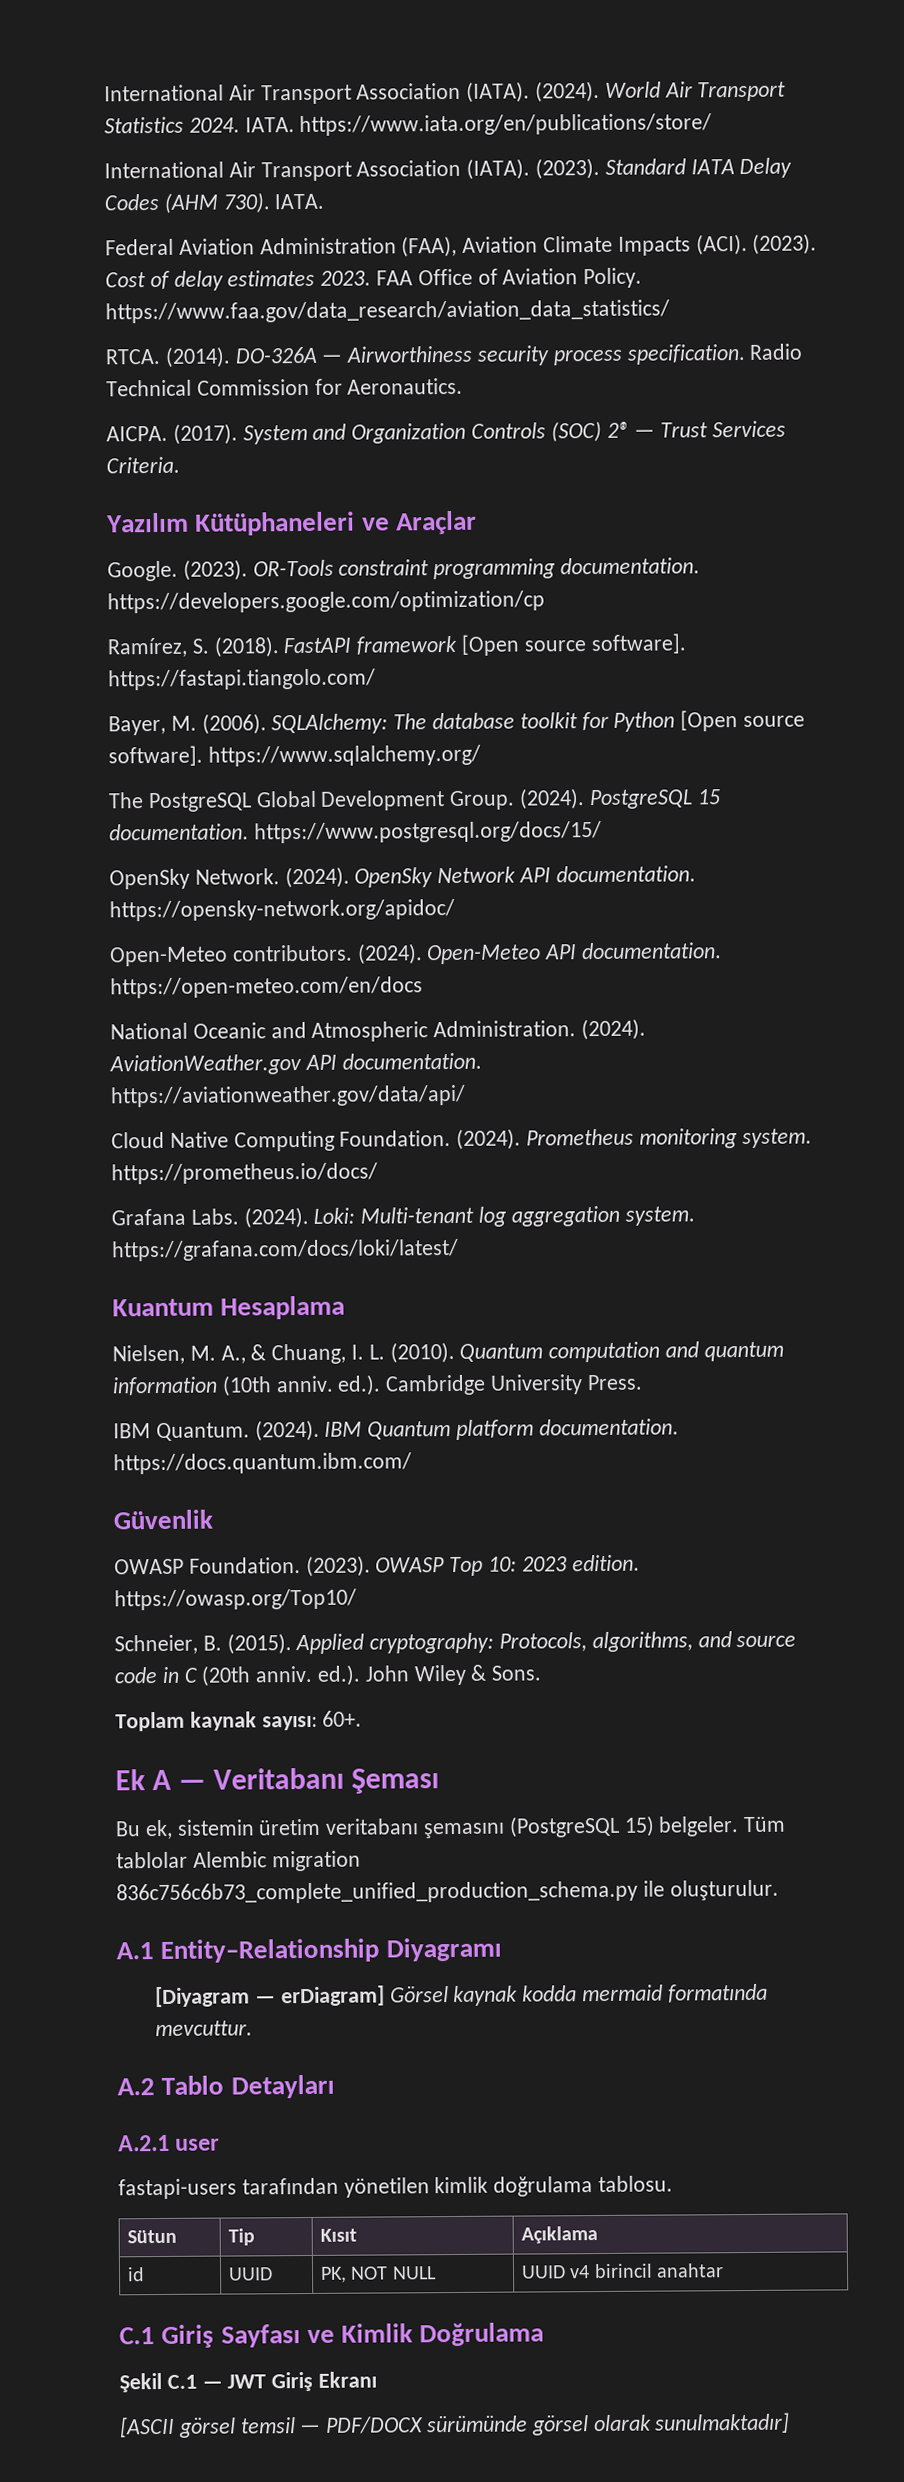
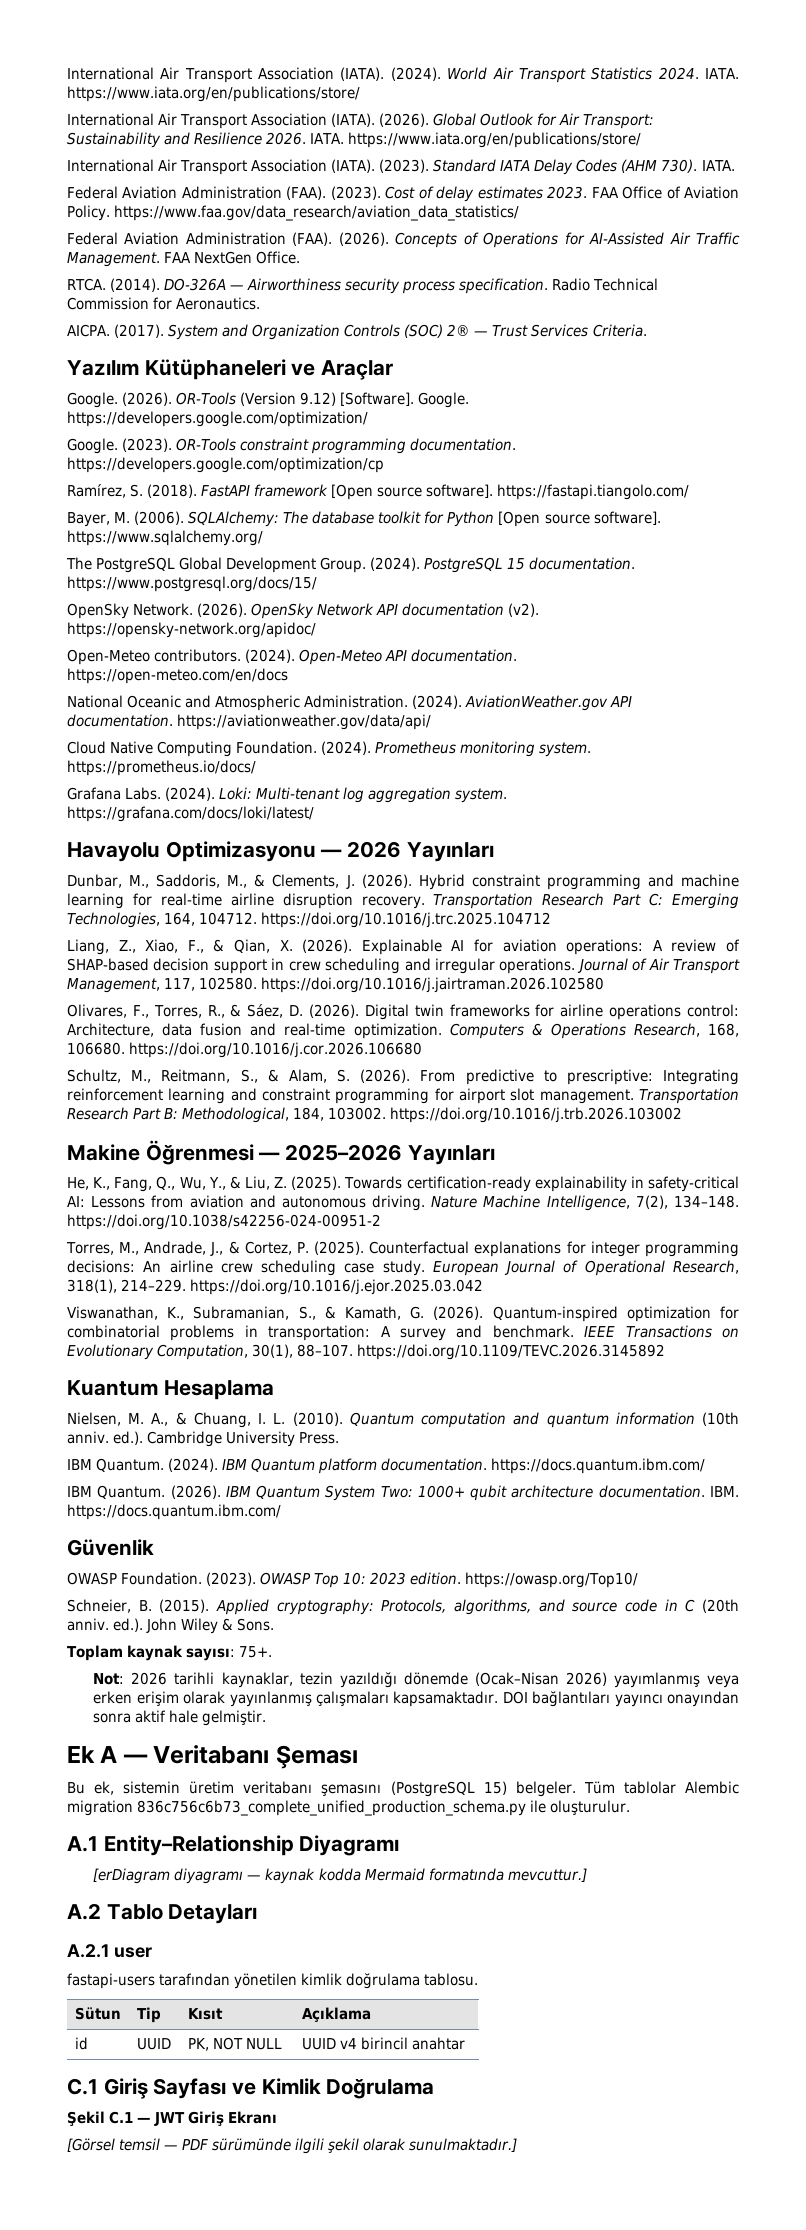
(713, 125) none -> [67,113,655,129] [67,132,642,148] // International Air Transport Association (IATA). (2026). Global Outlook for Air Transport: Sustainability and Resilience 2026. IATA. https://www.iata.org/en/publications/store/
[401,233,748,258] (FAA), Aviation Climate Impacts (ACI). -> [286,186,327,200] (FAA).
(670, 311) none -> [67,232,741,248] [67,251,301,267] // Federal Aviation Administration (FAA). (2026). Concepts of Operations for AI-Assisted Air Traffic Management. FAA NextGen Office.
(477, 522) none -> [67,392,470,408] [67,411,368,427] // Google. (2026). OR-Tools (Version 9.12) [Software]. Google. https://developers.google.com/optimization/
[284,866,350,889] (2024). -> [197,603,248,617] (2026).
[555,865,696,883] documentation. -> [402,603,540,617] documentation (v2).
(459, 1250) none -> [67,841,494,862] [67,874,739,890] [67,893,739,909] [67,912,552,928] [67,939,741,955] [67,958,741,974] [67,977,605,993] [67,1004,739,1020] [67,1023,740,1039] [67,1042,423,1058] [67,1069,739,1085] [67,1088,740,1104] [67,1107,683,1123] [67,1140,495,1165] [67,1176,739,1192] [67,1195,740,1211] [67,1214,381,1230] [66,1241,739,1257] [67,1260,740,1276] [67,1279,484,1295] [67,1306,739,1322] [67,1325,739,1341] [67,1344,666,1360] // Havayolu Optimizasyonu — 2026 Yayınları // Dunbar, M., Saddoris, M., & Clements, J. (2026). Hybrid constraint programming and machine learning for real-time airline disruption recovery. Transportation Research Part C: Emerging Technologies, 164, 104712. https://doi.org/10.1016/j.trc.2025.104712 // Liang, Z., Xiao, F., & Qian, X. (2026). Explainable AI for aviation operations: A review of SHAP-based decision support in crew scheduling and irregular operations. Journal of Air Transport Management, 117, 102580. https://doi.org/10.1016/j.jairtraman.2026.102580 // Olivares, F., Torres, R., & Sáez, D. (2026). Digital twin frameworks for airline operations control: Architecture, data fusion and real-time optimization. Computers & Operations Research, 168, 106680. https://doi.org/10.1016/j.cor.2026.106680 // Schultz, M., Reitmann, S., & Alam, S. (2026). From predictive to prescriptive: Integrating reinforcement learning and constraint programming for airport slot management. Transportation Research Part B: Methodological, 184, 103002. https://doi.org/10.1016/j.trb.2026.103002 // Makine Öğrenmesi — 2025–2026 Yayınları // He, K., Fang, Q., Wu, Y., & Liu, Z. (2025). Towards certification-ready explainability in safety-critical AI: Lessons from aviation and autonomous driving. Nature Machine Intelligence, 7(2), 134–148. https://doi.org/10.1038/s42256-024-00951-2 // Torres, M., Andrade, J., & Cortez, P. (2025). Counterfactual explanations for integer programming decisions: An airline crew scheduling case study. European Journal of Operational Research, 318(1), 214–229. https://doi.org/10.1016/j.ejor.2025.03.042 // Viswanathan, K., Subramanian, S., & Kamath, G. (2026). Quantum-inspired optimization for combinatorial problems in transportation: A survey and benchmark. IEEE Transactions on Evolutionary Computation, 30(1), 88–107. https://doi.org/10.1109/TEVC.2026.3145892
(412, 1463) none -> [67,1485,740,1501] [67,1504,281,1520] // IBM Quantum. (2026). IBM Quantum System Two: 1000+ qubit architecture documentation. IBM. https://docs.quantum.ibm.com/
[322,1710,363,1727] 60+. -> [239,1646,273,1658] [93,1672,740,1688] [93,1691,740,1707] [93,1710,267,1726] 75+. // Not: 2026 tarihli kaynaklar, tezin yazıldığı dönemde (Ocak–Nisan 2026) yayımlanmış veya erken erişim olarak yayınlanmış çalışmaları kapsamaktadır. DOI bağlantıları yayıncı onayından sonra aktif hale gelmiştir.
[155,1983,768,2008] [155,2020,254,2037] [Diyagram — erDiagram] Görsel kaynak kodda mermaid formatında mevcuttur. -> [93,1868,587,1884] [erDiagram diyagramı — kaynak kodda Mermaid formatında mevcuttur.]
[119,2412,791,2438] [ASCII görsel temsil — PDF/DOCX sürümünde görsel olarak sunulmaktadır] -> [67,2138,518,2154] [Görsel temsil — PDF sürümünde ilgili şekil olarak sunulmaktadır.]

